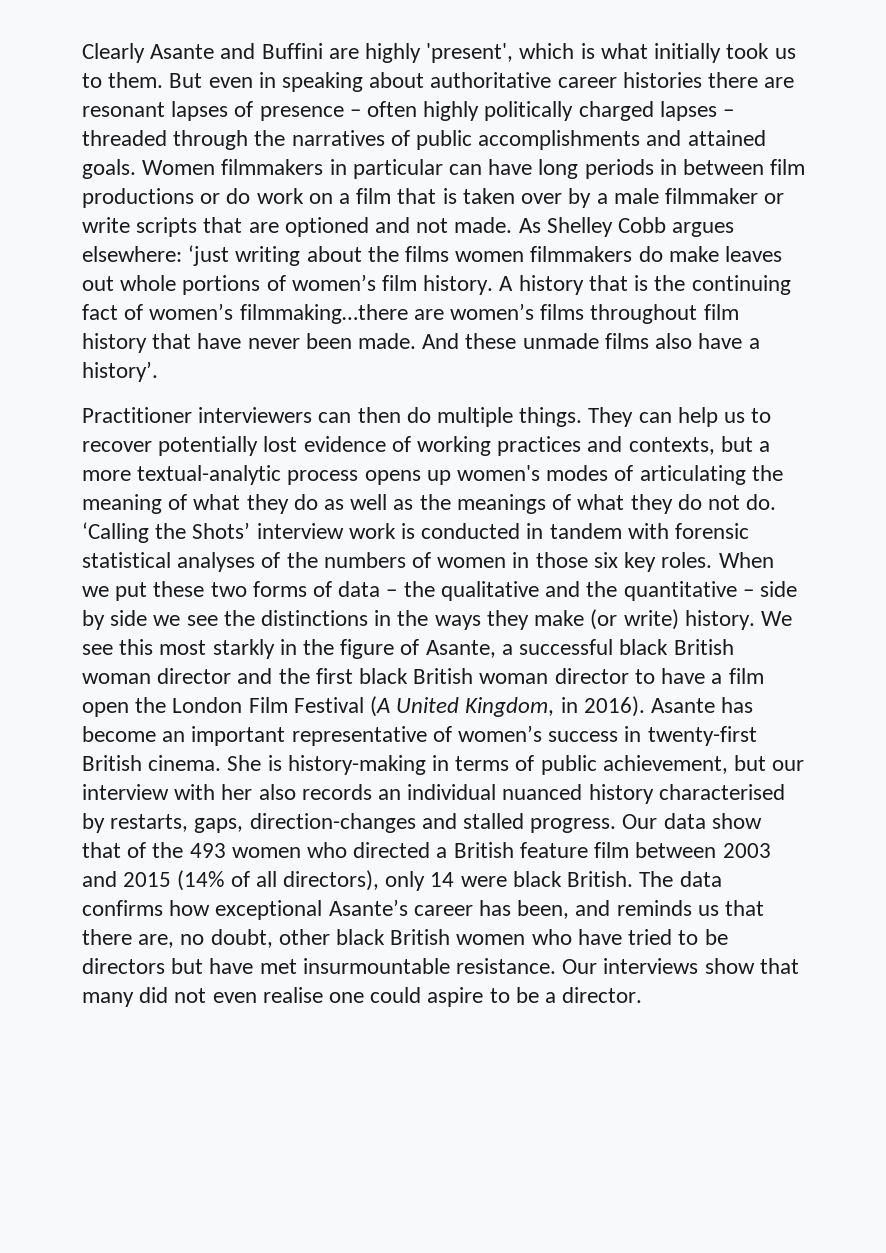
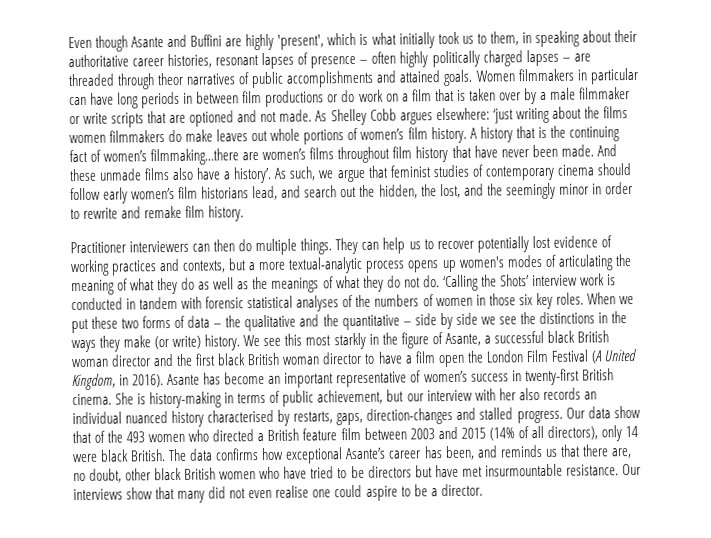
[82,43,145,63] Clearly -> [68,35,129,52] Even though
[108,72,253,88] them. But even -> [489,31,519,46] them,
(425, 80) none -> [613,29,637,43] their
[622,72,795,88] histories there are -> [167,53,213,69] histories,
(735, 113) none -> [573,53,591,62] are
[254,130,286,146] the -> [157,72,184,86] theor
(158, 371) none -> [274,163,631,183] [70,182,633,204] [70,205,245,222] As such, we argue that feminist studies of contemporary cinema should follow early women’s film historians lead, and search out the hidden, the lost, and the seemingly minor in order to rewrite and remake film history.

